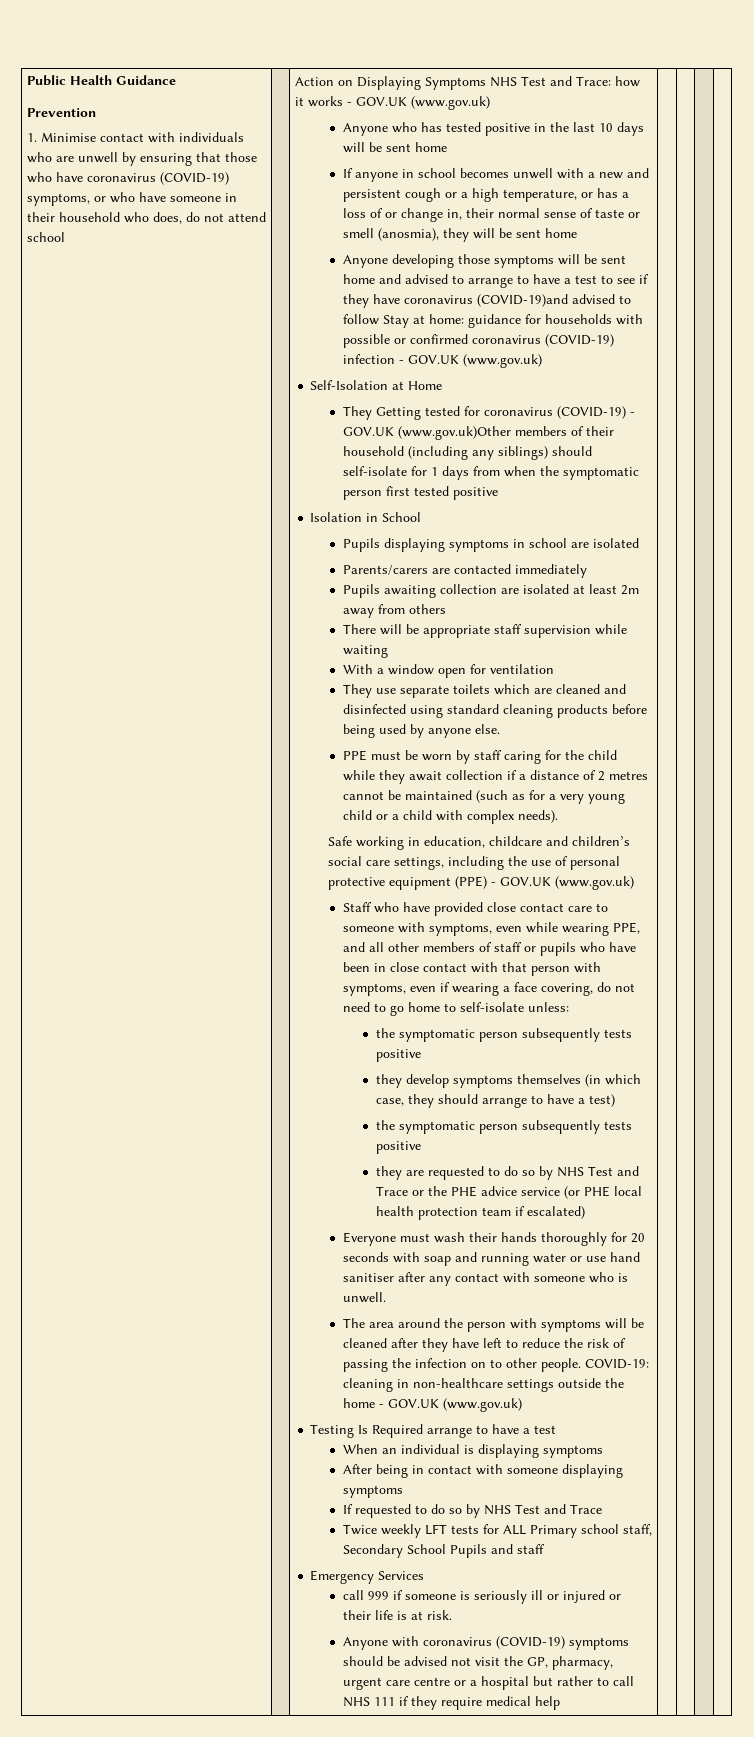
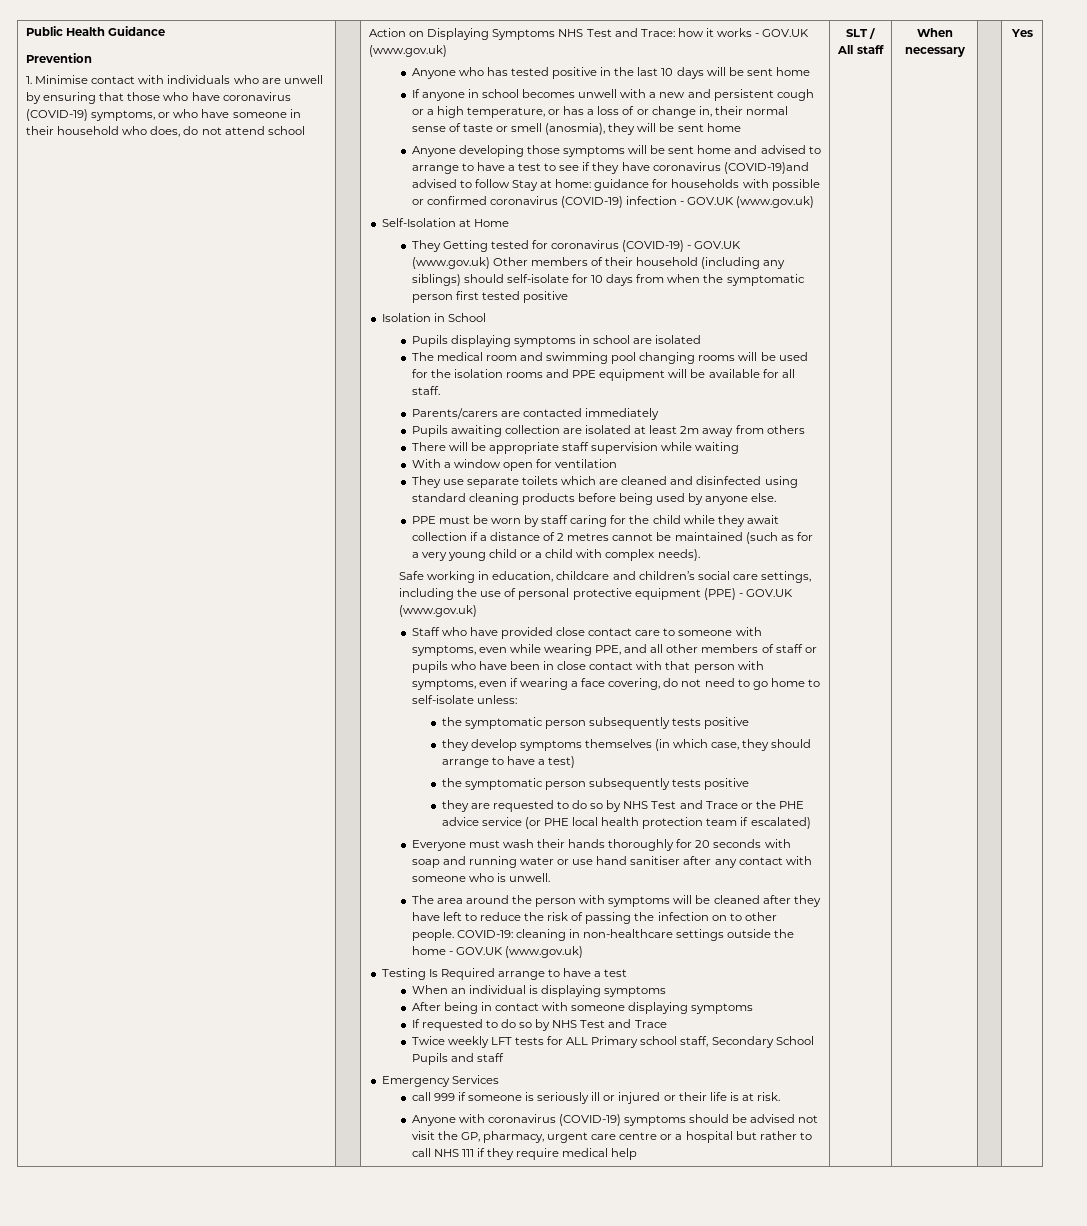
[397,426,511,440] (www.gov.uk)Other -> [411,257,528,269] (www.gov.uk) Other
[430,467,438,476] 1 -> [591,275,604,283] 10
(639, 543) none -> [411,352,808,364] [411,369,795,381] [411,386,440,395] // The medical room and swimming pool changing rooms will be used for the isolation rooms and PPE equipment will be available for all staff.
(560, 1703) | | | -> [845,28,877,39] [837,45,884,54] [916,28,953,37] [904,47,965,57] [1010,29,1033,37] SLT / All staff | When necessary | | Yes

